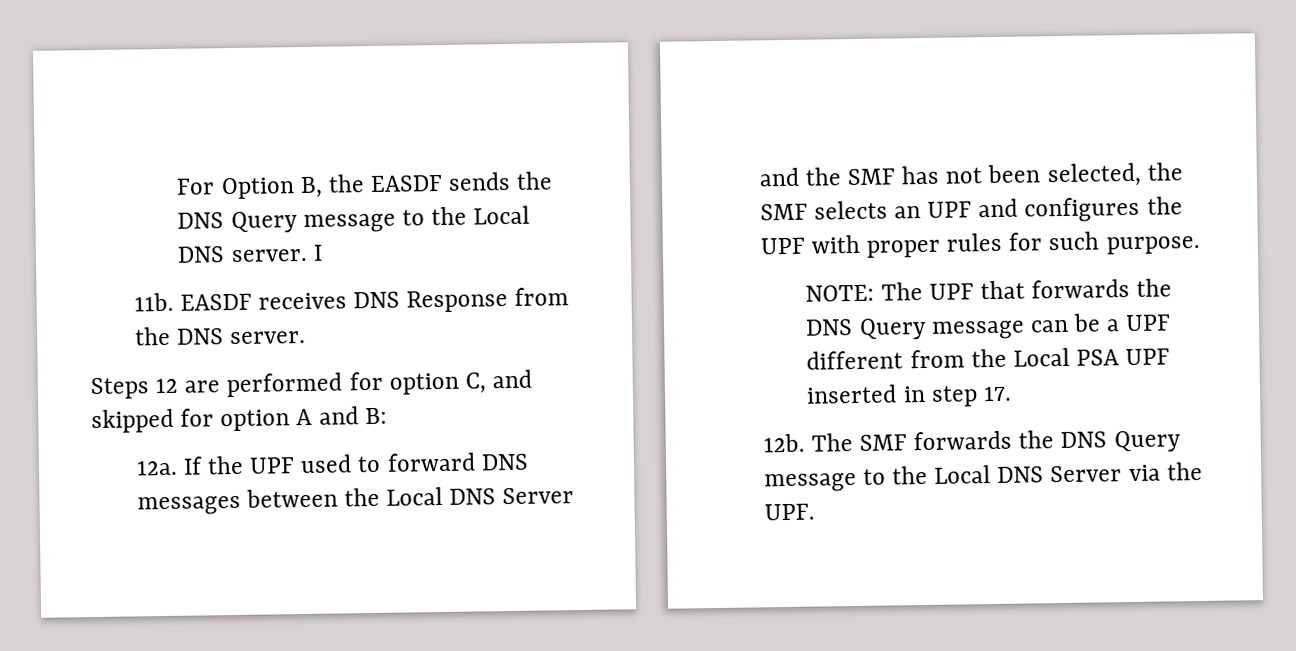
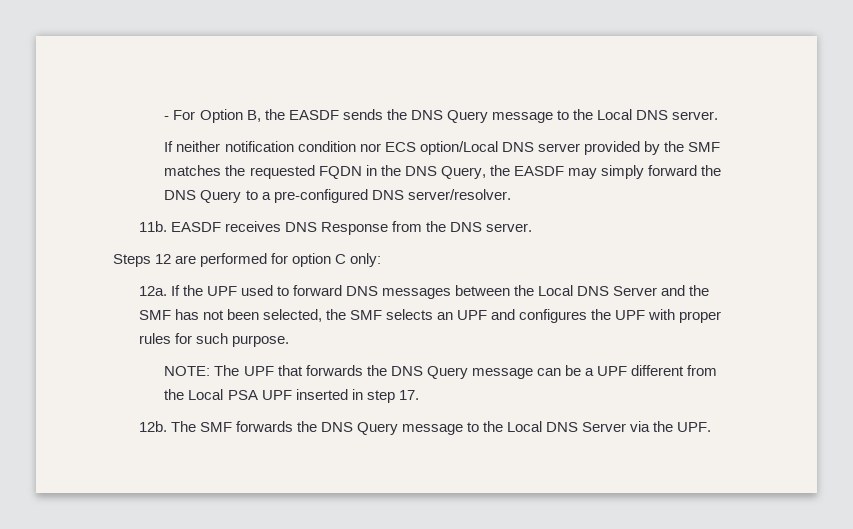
(176, 186) none -> [164,116,170,120] -
[312,244,323,261] I -> [164,141,721,155] [164,165,722,179] [164,189,511,203] // If neither notification condition nor ECS option/Local DNS server provided by the SMF matches the requested FQDN in the DNS Query, the EASDF may simply forward the DNS Query to a pre-configured DNS server/resolver.
[464,369,533,394] [91,406,387,434] C, and skipped for option A and B: -> [335,253,382,267] C only:

